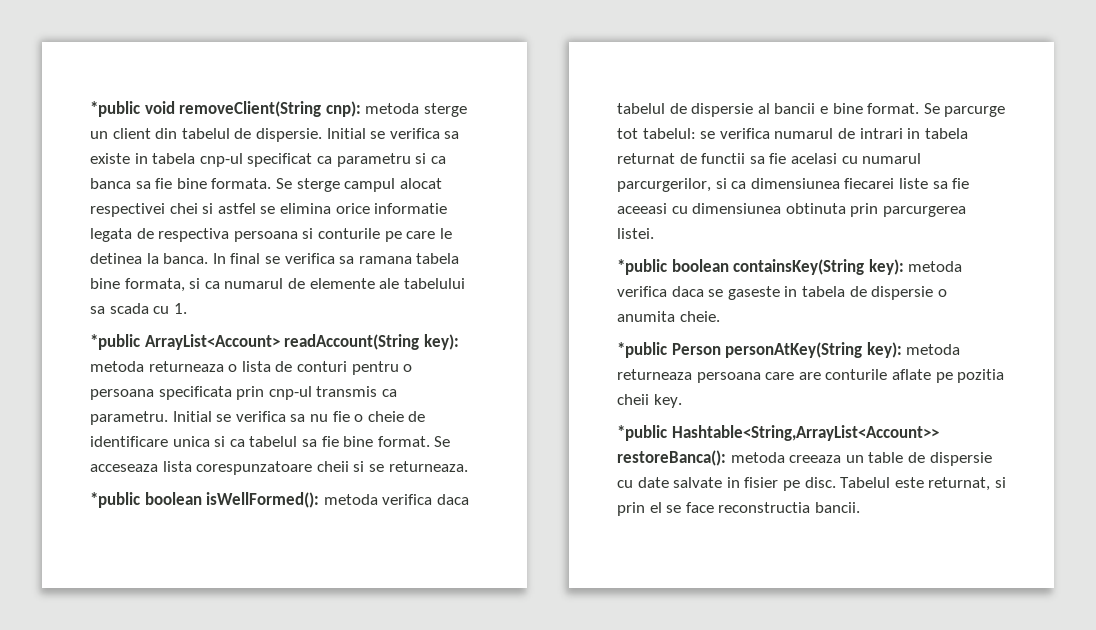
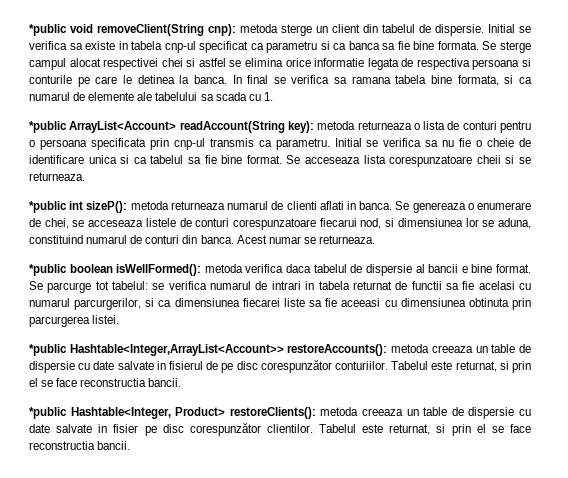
(468, 466) none -> [29,201,531,213] [29,218,531,230] [29,235,375,244] // *public int sizeP(): metoda returneaza numarul de clienti aflati in banca. Se genereaza o enumerare de chei, se acceseaza listele de conturi corespunzatoare fiecarui nod, si dimensiunea lor se aduna, constituind numarul de conturi din banca. Acest numar se returneaza.
[671,259,963,275] [617,286,947,300] [617,311,720,322] [617,342,961,358] [617,369,1005,383] [617,394,682,408] [617,425,939,441] [617,450,726,466] boolean containsKey(String key): metoda verifica daca se gaseste in tabela de dispersie o anumita cheie. // *public Person personAtKey(String key): metoda returneaza persoana care are conturile aflate pe pozitia cheii key. // *public Hashtable<String,ArrayList<Account>> restoreBanca(): -> [69,344,531,356] [29,359,531,373] [29,378,182,387] [29,407,316,419] Hashtable<Integer,ArrayList<Account>> restoreAccounts(): metoda creeaza un table de dispersie cu date salvate in fisierul de pe disc corespunzător conturiilor. Tabelul este returnat, si prin el se face reconstructia bancii. // *public Hashtable<Integer, Product> restoreClients():
[804,477,836,488] disc. -> [162,422,313,436] disc corespunzător clientilor.

